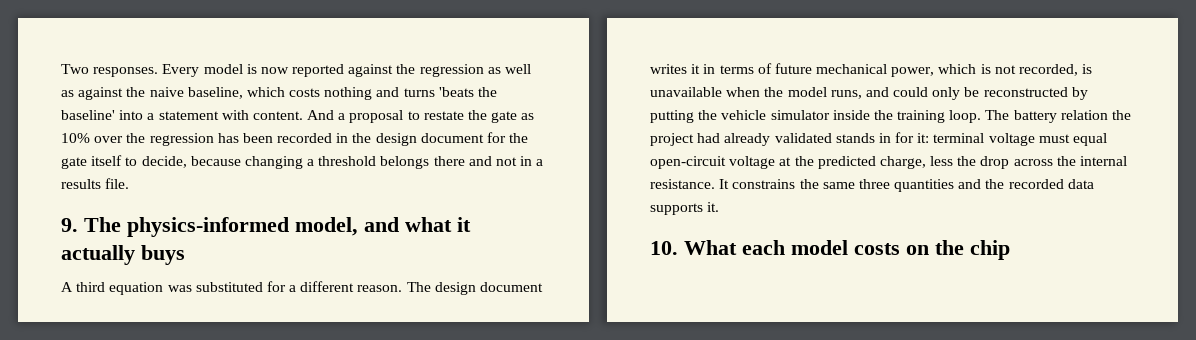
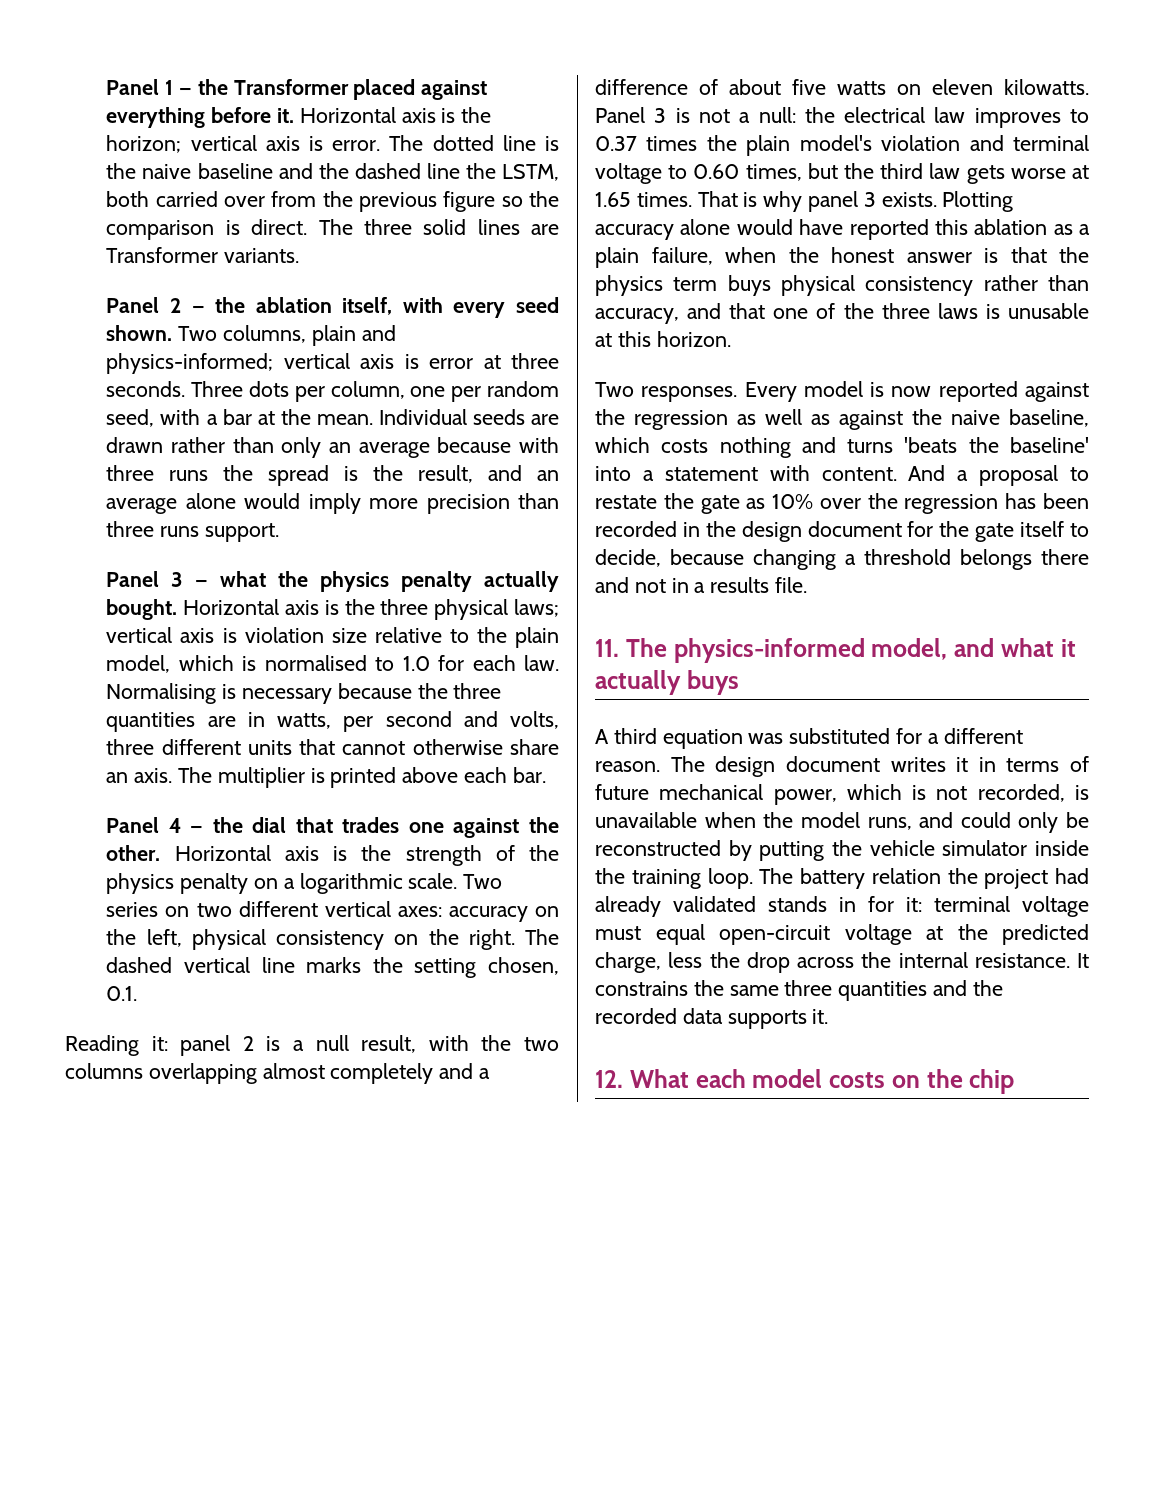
(61, 69) none -> [106,79,488,100] [106,107,492,128] [106,135,559,153] [106,163,559,181] [106,191,559,212] [106,219,559,240] [106,247,300,263] [106,297,559,318] [106,325,396,346] [106,353,559,374] [106,381,560,402] [106,409,559,427] [106,437,559,458] [106,465,559,486] [106,493,559,514] [106,521,279,542] [106,571,559,592] [106,599,560,620] [106,627,559,648] [106,655,559,673] [106,683,502,704] [106,711,559,732] [106,739,559,755] [106,767,546,788] [106,817,559,838] [106,845,559,866] [106,873,503,894] [106,901,559,922] [106,929,559,950] [106,957,559,978] [106,986,138,1001] [65,1035,559,1056] [65,1063,491,1084] [595,79,1089,95] [595,107,1089,128] [595,135,1089,156] [595,163,1089,184] [595,191,1014,212] [595,219,1090,240] [595,247,1089,268] [595,275,1089,296] [595,303,1089,324] [595,331,731,347] Panel 1 — the Transformer placed against everything before it. Horizontal axis is the horizon; vertical axis is error. The dotted line is the naive baseline and the dashed line the LSTM, both carried over from the previous figure so the comparison is direct. The three solid lines are Transformer variants. // Panel 2 — the ablation itself, with every seed shown. Two columns, plain and physics-informed; vertical axis is error at three seconds. Three dots per column, one per random seed, with a bar at the mean. Individual seeds are drawn rather than only an average because with three runs the spread is the result, and an average alone would imply more precision than three runs support. // Panel 3 — what the physics penalty actually bought. Horizontal axis is the three physical laws; vertical axis is violation size relative to the plain model, which is normalised to 1.0 for each law. Normalising is necessary because the three quantities are in watts, per second and volts, three different units that cannot otherwise share an axis. The multiplier is printed above each bar. // Panel 4 — the dial that trades one against the other. Horizontal axis is the strength of the physics penalty on a logarithmic scale. Two series on two different vertical axes: accuracy on the left, physical consistency on the right. The dashed vertical line marks the setting chosen, 0.1. // Reading it: panel 2 is a null result, with the two columns overlapping almost completely and a difference of about five watts on eleven kilowatts. Panel 3 is not a null: the electrical law improves to 0.37 times the plain model's violation and terminal voltage to 0.60 times, but the third law gets worse at 1.65 times. That is why panel 3 exists. Plotting accuracy alone would have reported this ablation as a plain failure, when the honest answer is that the physics term buys physical consistency rather than accuracy, and that one of the three laws is unusable at this horizon. //
[61,218,78,232] 9. -> [595,639,619,657] 11.
[650,241,678,255] 10. -> [595,1070,623,1088] 12.

